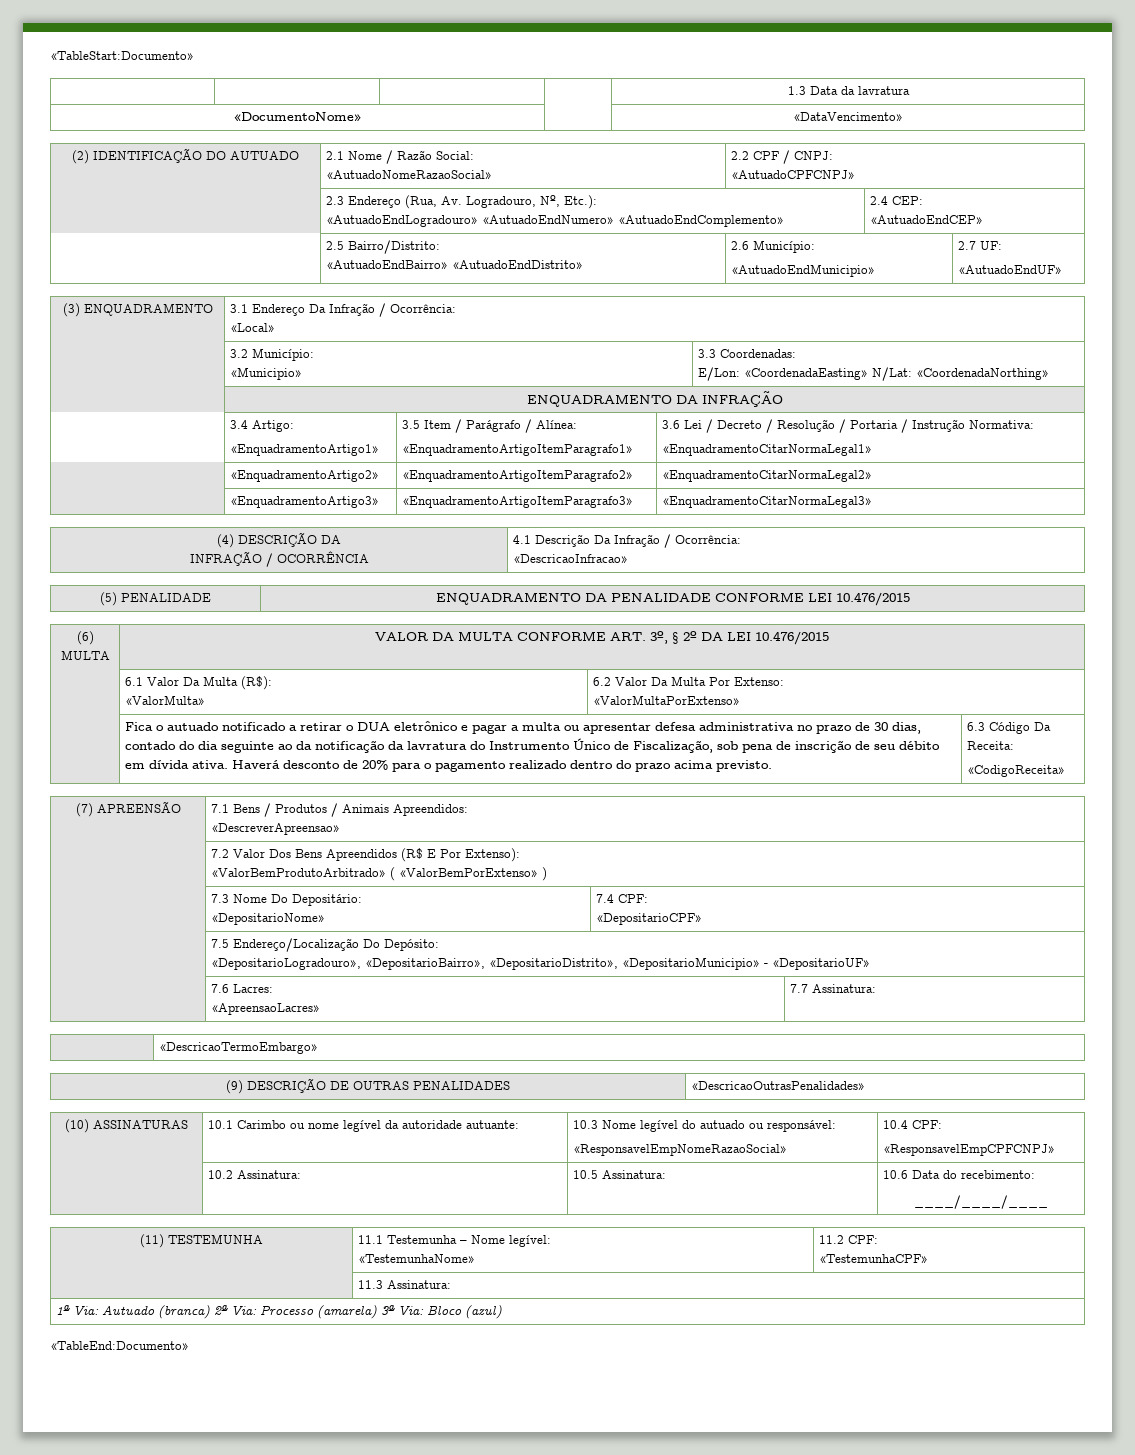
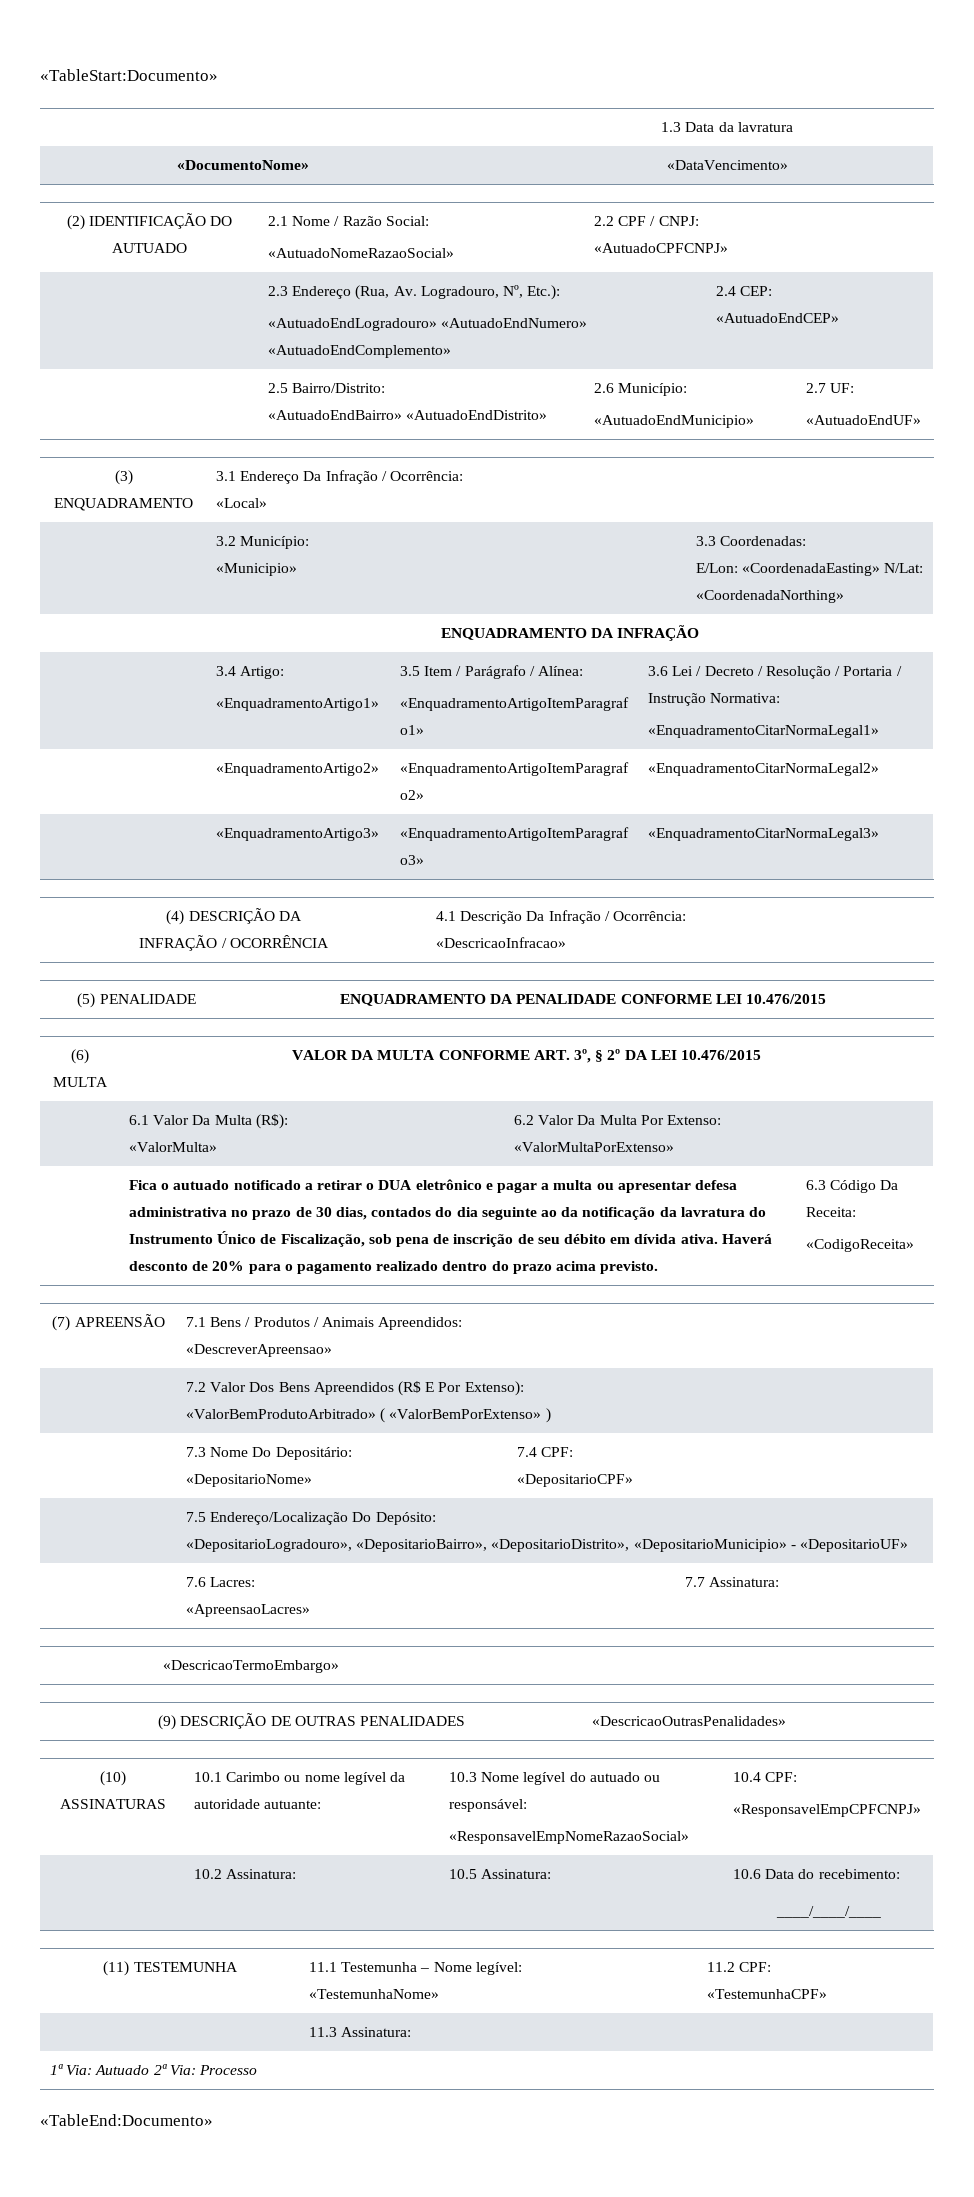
[125,741,177,750] contado -> [371,1207,432,1217] contados
[158,1305,211,1319] (branca) -> (150, 2070) none
[317,1305,503,1319] (amarela) 3ª Via: Bloco (azul) -> (258, 2070) none

